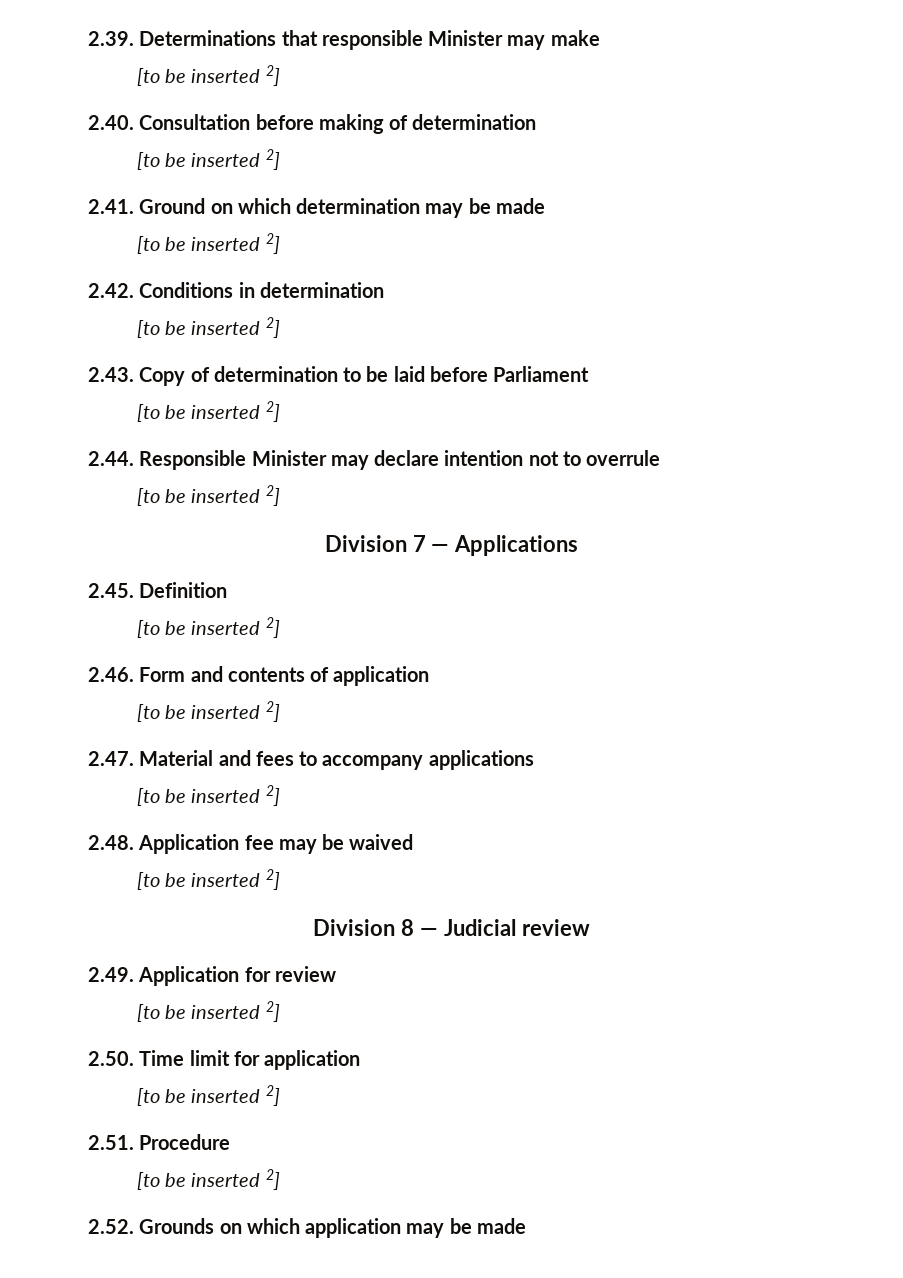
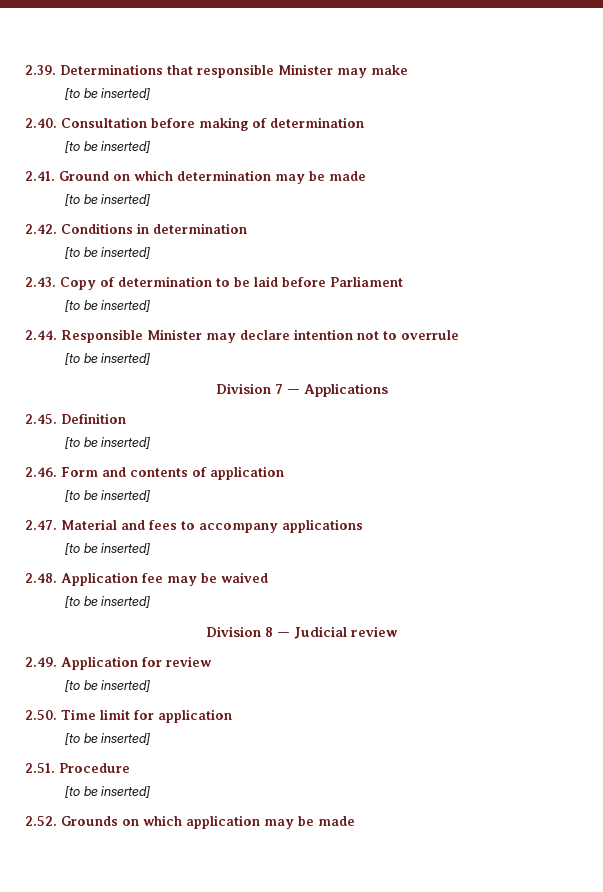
[191,65,280,86] inserted 2] -> [101,88,151,100] inserted]
[191,149,280,170] inserted 2] -> [101,141,151,153] inserted]
[191,233,280,254] inserted 2] -> [101,194,151,206] inserted]
[191,317,280,338] inserted 2] -> [101,247,151,259] inserted]
[191,401,280,422] inserted 2] -> [101,300,151,312] inserted]
[191,485,280,506] inserted 2] -> [101,353,151,365] inserted]
[191,617,280,638] inserted 2] -> [101,437,151,449] inserted]
[191,701,280,722] inserted 2] -> [101,490,151,502] inserted]
[191,785,280,806] inserted 2] -> [101,543,151,555] inserted]
[191,869,280,890] inserted 2] -> [101,596,151,608] inserted]
[191,1001,280,1022] inserted 2] -> [101,680,151,692] inserted]
[191,1085,280,1106] inserted 2] -> [101,733,151,745] inserted]
[191,1169,280,1190] inserted 2] -> [101,786,151,798] inserted]

